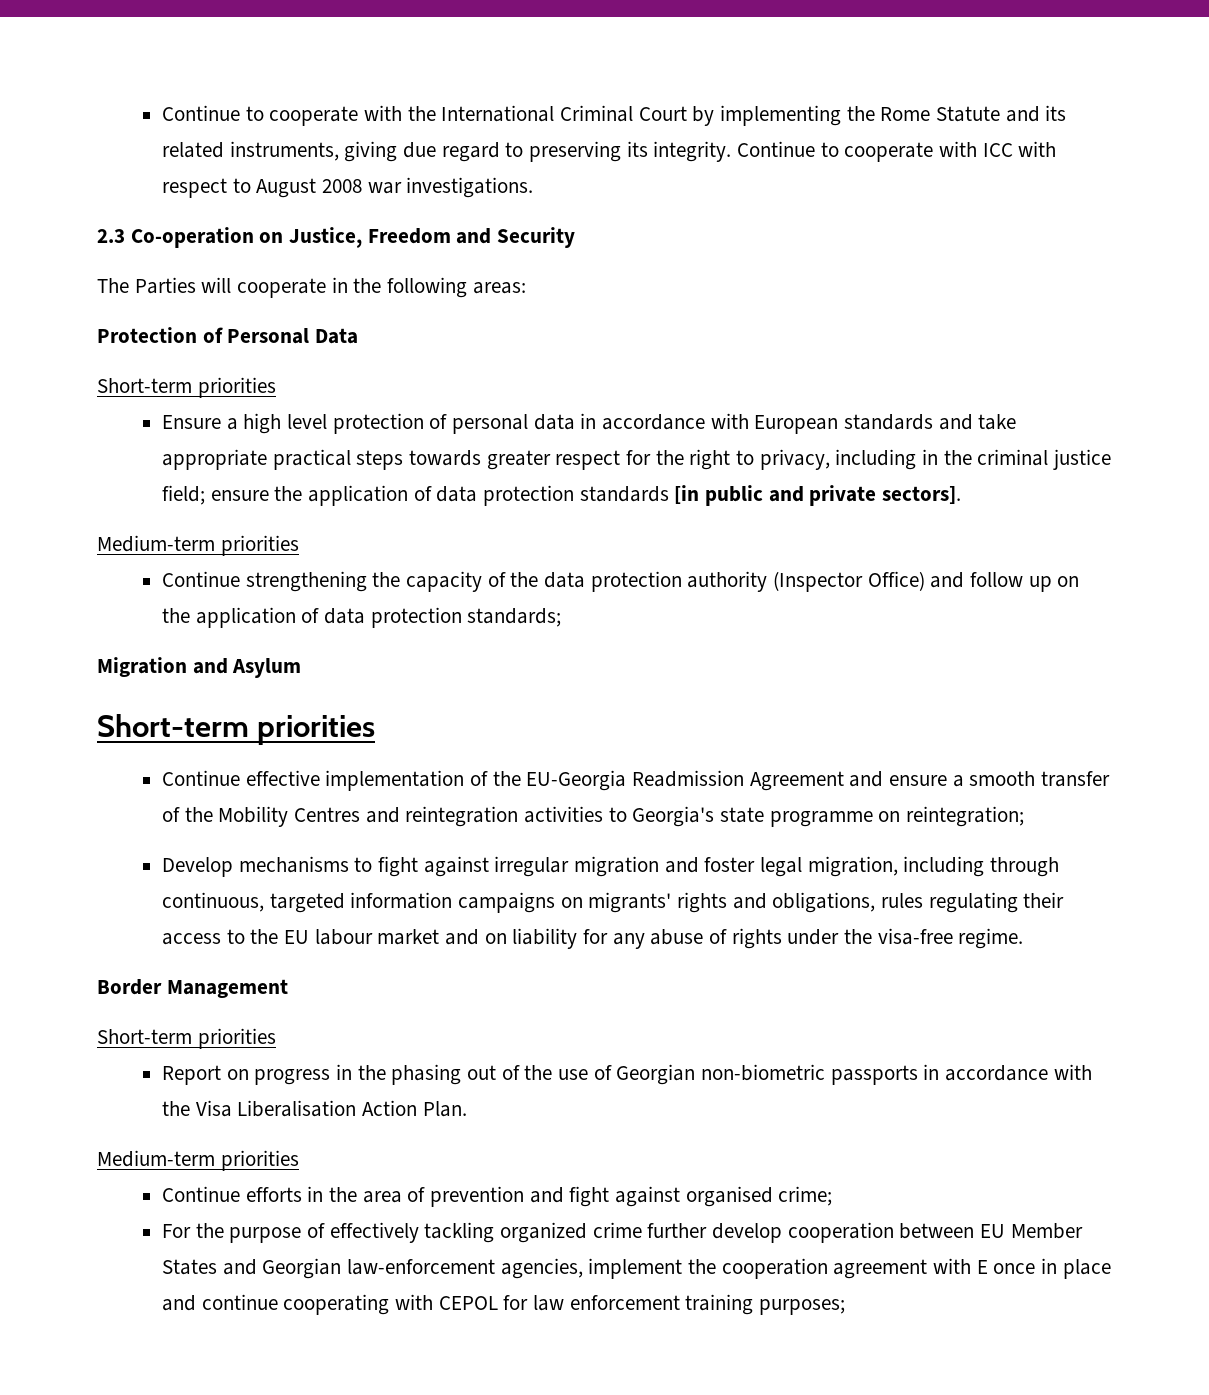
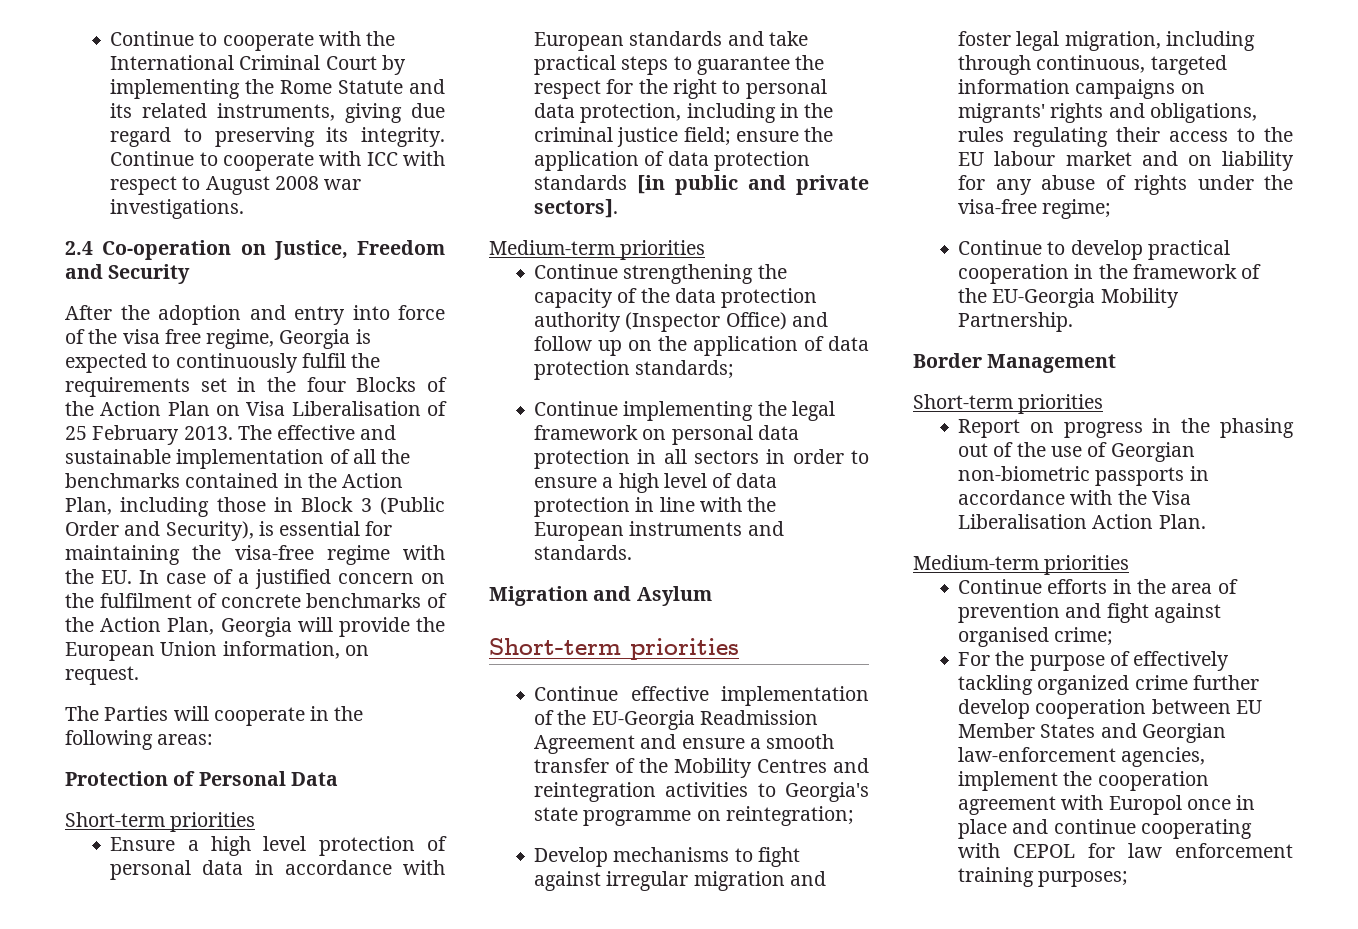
[97,229,125,243] 2.3 -> [65,241,93,255] 2.4
(576, 237) none -> [65,305,445,325] [65,329,371,349] [65,353,381,373] [65,377,447,397] [65,401,448,416] [65,425,397,445] [65,449,411,469] [65,473,404,488] [65,497,445,517] [65,521,393,541] [65,545,445,565] [65,569,445,589] [65,593,447,608] [65,617,445,637] [65,641,369,661] [65,666,139,685] // After the adoption and entry into force of the visa free regime, Georgia is expected to continuously fulfil the requirements set in the four Blocks of the Action Plan on Visa Liberalisation of 25 February 2013. The effective and sustainable implementation of all the benchmarks contained in the Action Plan, including those in Block 3 (Public Order and Security), is essential for maintaining the visa-free regime with the EU. In case of a justified concern on the fulfilment of concrete benchmarks of the Action Plan, Georgia will provide the European Union information, on request.
[162,449,268,470] appropriate -> (808, 38) none
[409,450,551,470] towards greater -> [673,55,825,75] to guarantee the
[759,449,830,470] privacy, -> [745,79,827,99] [534,103,682,123] personal data protection,
(562, 617) none -> [534,401,835,421] [534,425,799,445] [534,449,869,469] [534,473,777,493] [534,497,777,517] [534,521,784,541] [534,545,633,560] // Continue implementing the legal framework on personal data protection in all sectors in order to ensure a high level of data protection in line with the European instruments and standards.
[958,928,1024,949] regime. -> [1042,199,1112,219] [958,240,1230,260] [958,264,1262,284] [958,288,1179,308] [958,312,1074,332] regime; // Continue to develop practical cooperation in the framework of the EU-Georgia Mobility Partnership.
[976,1260,988,1274] E -> [1108,795,1182,815] Europol

